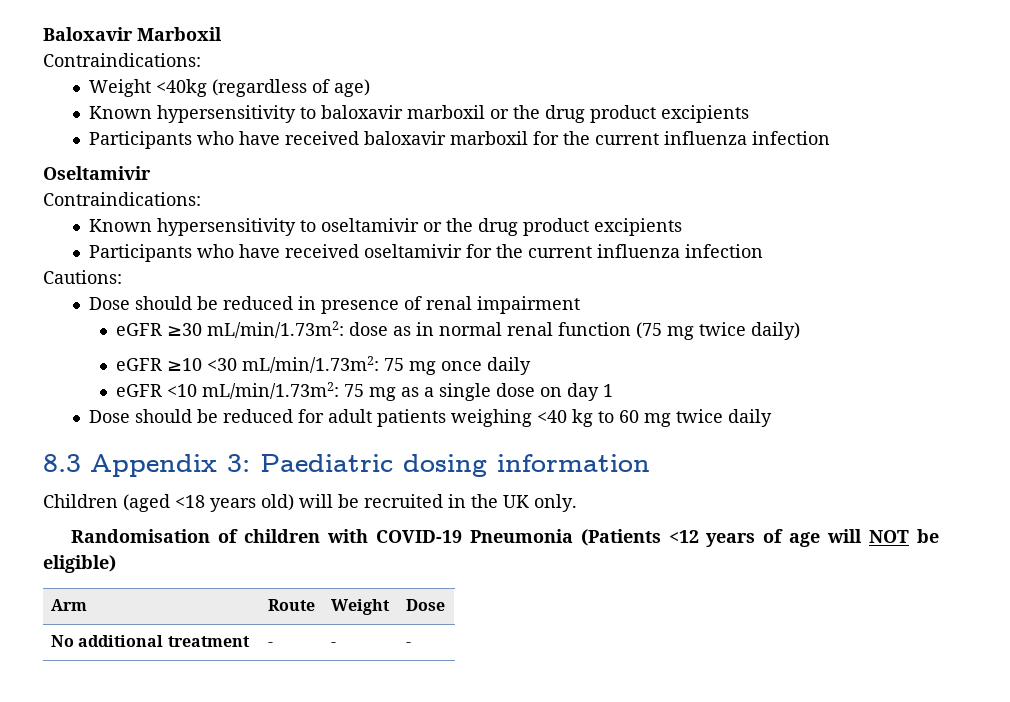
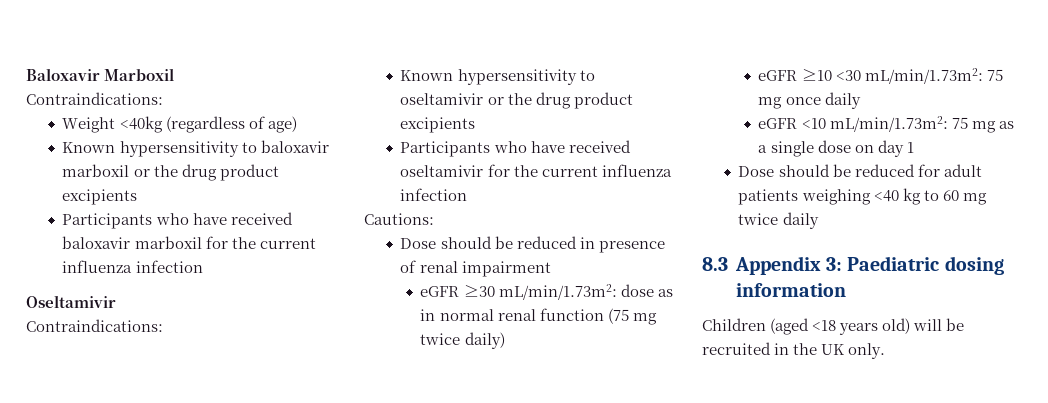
[71,529,939,547] [43,555,116,573] [50,599,87,611] [267,599,315,611] [330,599,390,615] [405,599,445,611] [50,635,250,647] [267,642,273,647] [330,642,336,647] [405,642,411,647] // Randomisation of children with COVID-19 Pneumonia (Patients <12 years of age will NOT be eligible) // Arm | Route | Weight | Dose // No additional treatment | - | - | - -> (886, 351) none

